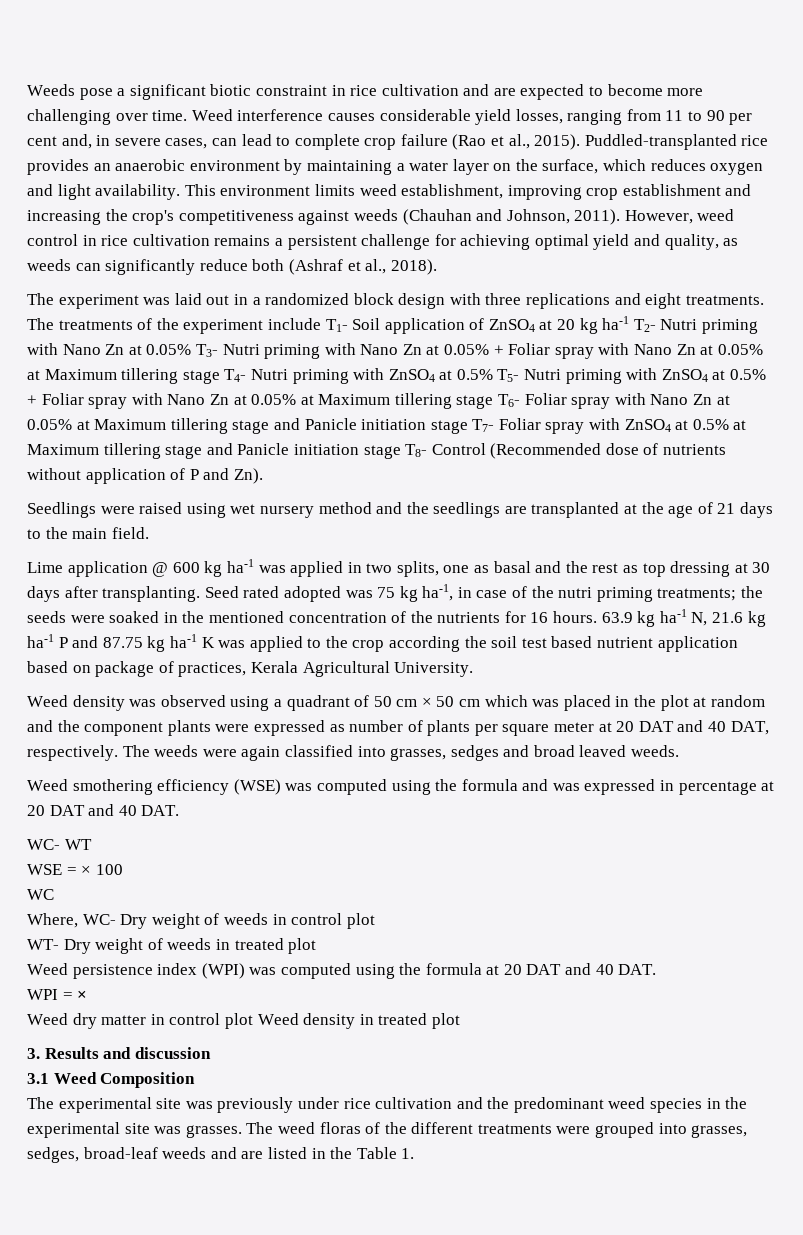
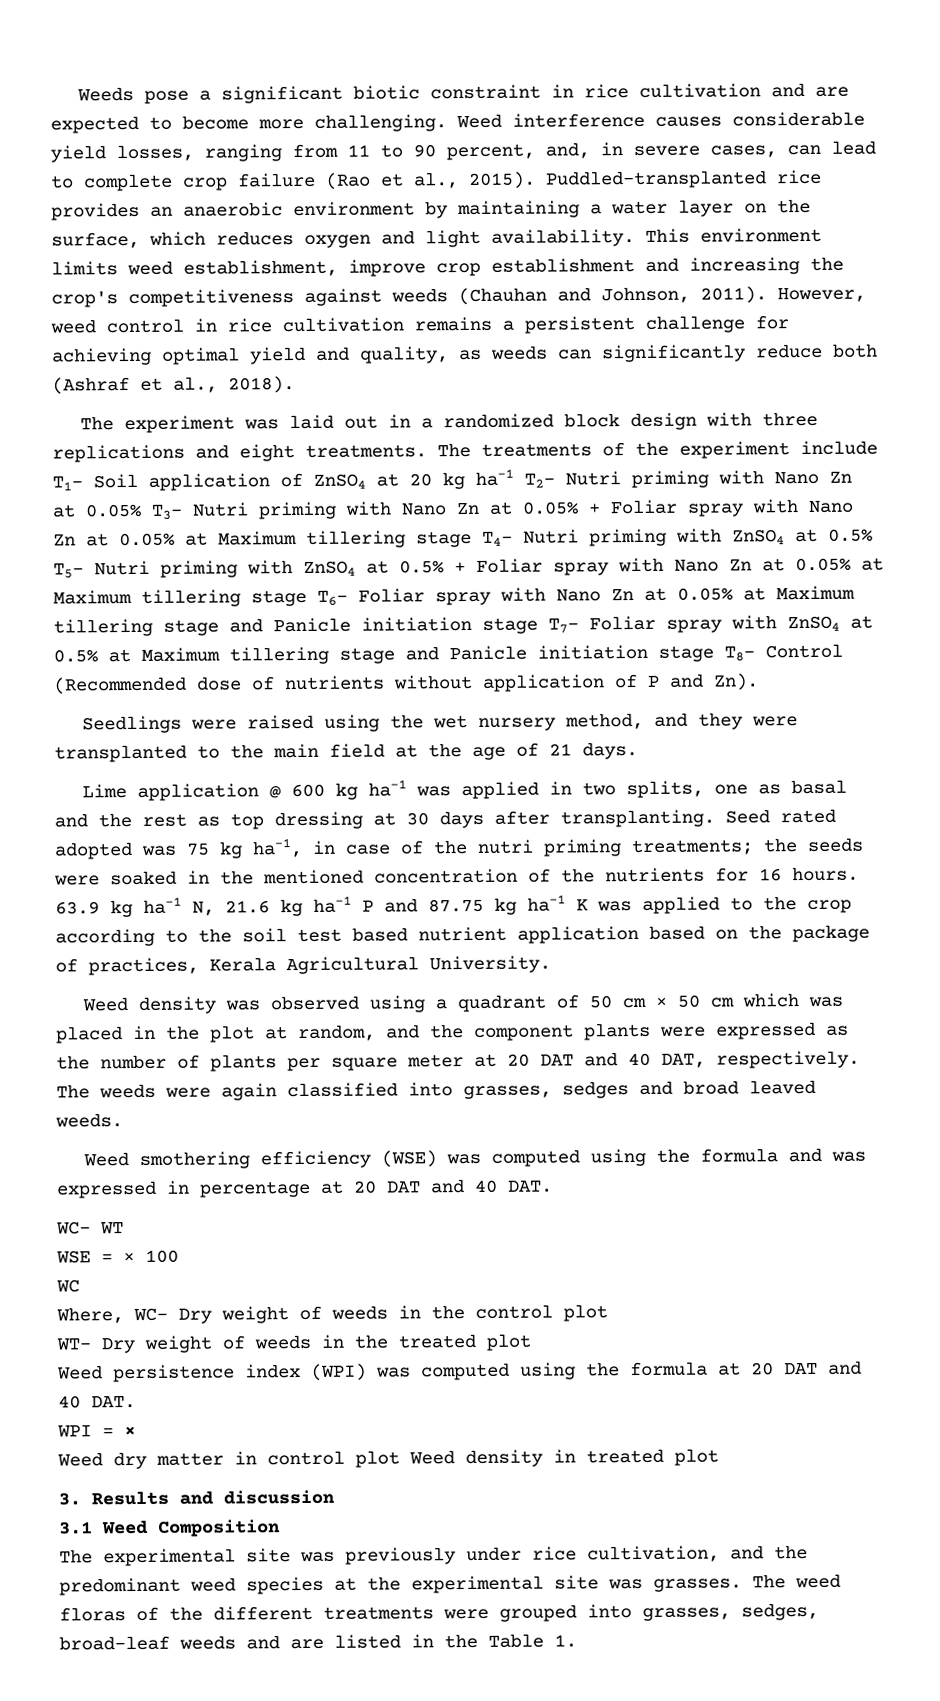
[27,109,188,125] challenging over time. -> [314,114,447,132] challenging.
[729,113,753,125] [27,136,57,146] per cent -> [446,143,535,161] percent,
[507,185,582,200] improving -> [348,259,426,277] improve
(226, 510) none -> [390,714,425,729] the
[318,502,620,518] method and the seedlings are transplanted -> [565,712,799,730] [54,743,385,763] method, and they were transplanted to the main field
[740,502,774,518] [27,527,149,539] days to the main field. -> [582,742,638,760] days.
(461, 644) none -> [165,929,188,943] to
(91, 669) none -> [748,925,782,940] the
[710,695,765,707] random -> [298,1024,376,1042] random,
(345, 728) none -> [56,1055,90,1070] the
(287, 919) none -> [431,1305,465,1320] the
(230, 944) none -> [354,1334,388,1349] the
[375,1097,453,1109] cultivation -> [587,1545,720,1563] cultivation,
[706,1098,721,1109] in -> [334,1577,357,1591] at

